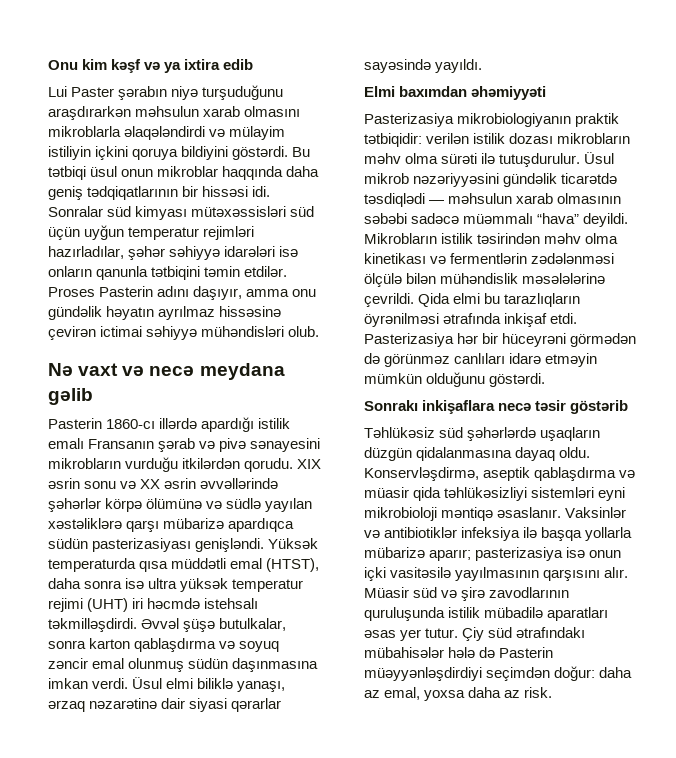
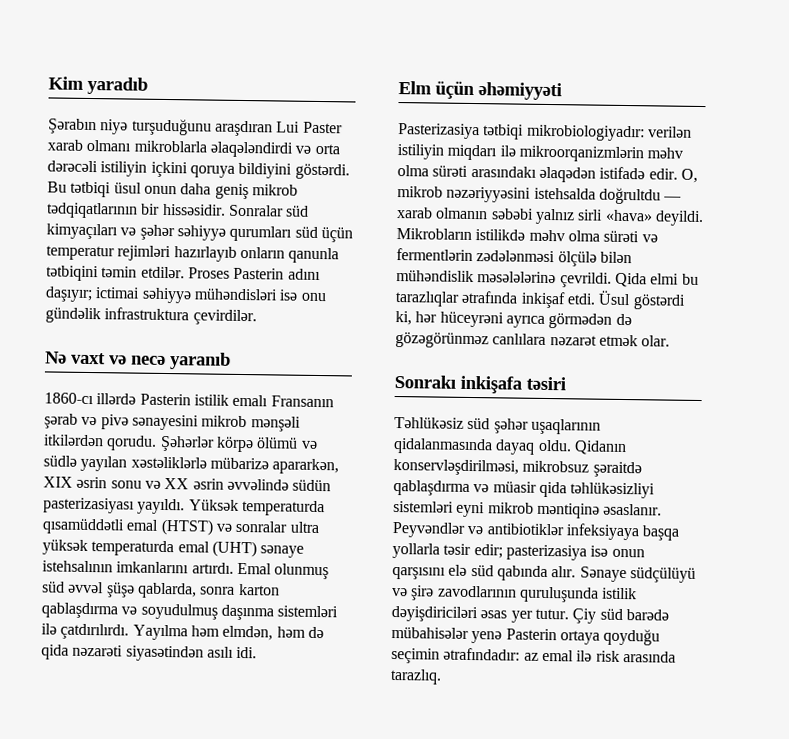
[48,59,254,73] [48,85,284,100] [48,106,301,120] Onu kim kəşf və ya ixtira edib // Lui Paster şərabın niyə turşuduğunu araşdırarkən məhsulun xarab olmasını -> [48,76,148,95] [48,118,343,137] [47,139,132,152] Kim yaradıb // Şərabın niyə turşuduğunu araşdıran Lui Paster xarab olmanı
[229,126,286,140] mülayim -> [314,143,340,155] [47,160,98,173] orta dərəcəli
[157,166,284,180] mikroblar haqqında -> (177, 190) none
(83, 193) none -> [251,184,298,196] mikrob
[202,186,271,197] [48,206,287,220] hissəsi idi. Sonralar süd kimyası mütəxəssisləri -> [162,203,310,217] [46,223,293,242] hissəsidir. Sonralar süd kimyaçıları və şəhər səhiyyə qurumları
[84,225,125,240] uyğun -> (353, 235) none
[48,246,299,260] hazırladılar, şəhər səhiyyə idarələri isə -> [173,246,237,262] hazırlayıb
[193,286,317,300] [48,306,282,320] [48,326,320,340] daşıyır, amma onu gündəlik həyatın ayrılmaz hissəsinə çevirən ictimai səhiyyə mühəndisləri olub. -> [45,286,326,304] [45,307,257,326] daşıyır; ictimai səhiyyə mühəndisləri isə onu gündəlik infrastruktura çevirdilər.
[199,363,285,380] [48,388,93,405] [48,418,102,429] meydana gəlib // Pasterin -> [169,352,231,370] yaranıb //
[201,417,255,432] apardığı -> [139,393,191,406] Pasterin
[48,457,294,472] mikrobların vurduğu itkilərdən qorudu. -> [201,415,301,432] [43,434,318,453] [43,455,340,475] mikrob mənşəli itkilərdən qorudu. Şəhərlər körpə ölümü və südlə yayılan xəstəliklərlə mübarizə apararkən,
[200,478,279,489] [48,498,313,512] [48,518,295,532] əvvəllərində şəhərlər körpə ölümünə və südlə yayılan xəstəliklərə qarşı mübarizə apardıqca -> [226,478,289,491] əvvəlində
[195,538,265,552] genişləndi. -> [137,498,186,515] yayıldı.
[139,558,320,572] [48,578,304,592] [48,598,259,612] [48,618,287,632] [48,638,280,652] [48,658,319,672] [48,677,286,692] [48,698,282,712] [364,59,483,73] [364,86,547,100] [364,113,620,127] [364,133,631,147] [364,152,615,167] [364,173,618,187] [364,193,622,207] [364,213,629,227] [364,233,619,244] [364,253,426,264] qısa müddətli emal (HTST), daha sonra isə ultra yüksək temperatur rejimi (UHT) iri həcmdə istehsalı təkmilləşdirdi. Əvvəl şüşə butulkalar, sonra karton qablaşdırma və soyuq zəncir emal olunmuş südün daşınmasına imkan verdi. Üsul elmi biliklə yanaşı, ərzaq nəzarətinə dair siyasi qərarlar sayəsində yayıldı. // Elmi baxımdan əhəmiyyəti // Pasterizasiya mikrobiologiyanın praktik tətbiqidir: verilən istilik dozası mikrobların məhv olma sürəti ilə tutuşdurulur. Üsul mikrob nəzəriyyəsini gündəlik ticarətdə təsdiqlədi — məhsulun xarab olmasının səbəbi sadəcə müəmmalı “hava” deyildi. Mikrobların istilik təsirindən məhv olma kinetikası -> [42,518,319,536] [42,539,305,558] [42,560,330,580] [42,581,280,599] [41,602,339,621] [41,623,324,641] [41,644,258,662] [398,80,562,101] [398,123,692,142] [397,144,684,163] [397,165,698,183] [397,186,683,205] [396,207,704,227] [396,228,640,243] qısamüddətli emal (HTST) və sonralar ultra yüksək temperaturda emal (UHT) sənaye istehsalının imkanlarını artırdı. Emal olunmuş süd əvvəl şüşə qablarda, sonra karton qablaşdırma və soyudulmuş daşınma sistemləri ilə çatdırılırdı. Yayılma həm elmdən, həm də qida nəzarəti siyasətindən asılı idi. // Elm üçün əhəmiyyəti // Pasterizasiya tətbiqi mikrobiologiyadır: verilən istiliyin miqdarı ilə mikroorqanizmlərin məhv olma sürəti arasındakı əlaqədən istifadə edir. O, mikrob nəzəriyyəsini istehsalda doğrultdu — xarab olmanın səbəbi yalnız sirli «hava» deyildi. Mikrobların istilikdə məhv olma sürəti
[504,293,581,307] [364,313,439,327] tarazlıqların öyrənilməsi -> [395,291,460,307] tarazlıqlar
[364,333,637,347] [364,353,598,367] [364,372,546,387] [364,400,629,414] [364,427,601,441] [364,447,591,461] [364,467,531,481] Pasterizasiya hər bir hüceyrəni görmədən də görünməz canlıları idarə etməyin mümkün olduğunu göstərdi. // Sonrakı inkişaflara necə təsir göstərib // Təhlükəsiz süd şəhərlərdə uşaqların düzgün qidalanmasına dayaq oldu. Konservləşdirmə, aseptik -> [598,290,686,310] [395,311,632,329] [395,332,671,349] [394,375,566,394] [394,417,601,435] [393,438,627,456] [393,458,642,478] Üsul göstərdi ki, hər hüceyrəni ayrıca görmədən də gözəgörünməz canlılara nəzarət etmək olar. // Sonrakı inkişafa təsiri // Təhlükəsiz süd şəhər uşaqlarının qidalanmasında dayaq oldu. Qidanın konservləşdirilməsi, mikrobsuz şəraitdə
[364,507,627,521] [364,527,633,541] [364,547,622,561] [364,567,629,581] [364,587,438,598] mikrobioloji məntiqə əsaslanır. Vaksinlər və antibiotiklər infeksiya ilə başqa yollarla mübarizə aparır; pasterizasiya isə onun içki vasitəsilə yayılmasının qarşısını alır. Müasir süd -> [487,502,663,519] [392,521,680,541] [392,542,645,561] [392,564,696,583] mikrob məntiqinə əsaslanır. Peyvəndlər və antibiotiklər infeksiyaya başqa yollarla təsir edir; pasterizasiya isə onun qarşısını elə süd qabında alır. Sənaye südçülüyü
[484,607,609,621] mübadilə aparatları -> [391,605,478,623] dəyişdiriciləri
[516,627,586,638] [364,647,554,658] [364,666,633,681] [364,687,553,701] ətrafındakı mübahisələr hələ də Pasterin müəyyənləşdirdiyi seçimdən doğur: daha az emal, yoxsa daha az risk. -> [625,609,669,621] [391,626,661,646] [391,647,676,664] [390,668,442,685] barədə mübahisələr yenə Pasterin ortaya qoyduğu seçimin ətrafındadır: az emal ilə risk arasında tarazlıq.

